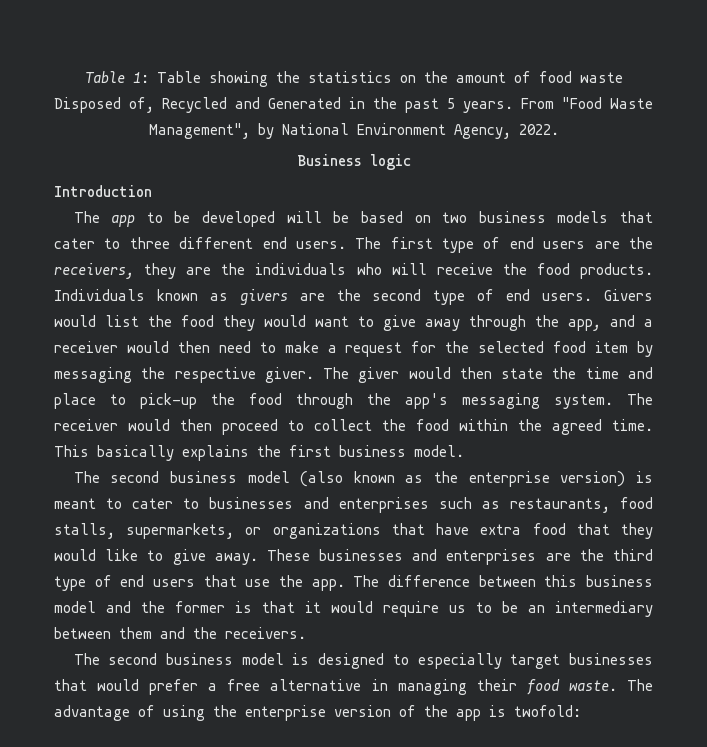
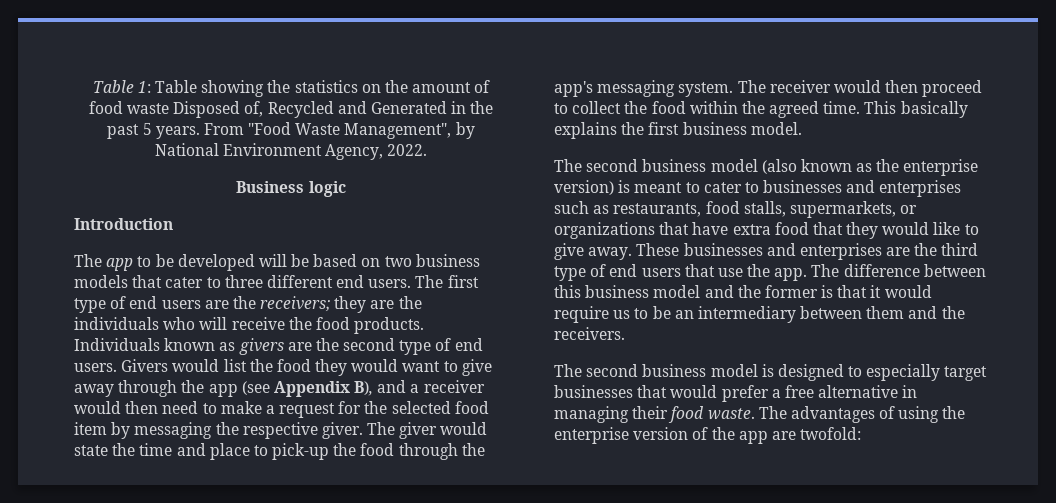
[54,263,134,279] receivers, -> [260,296,331,312] receivers;
[568,319,601,331] app, -> [208,381,374,397] app (see Appendix B),
[459,367,492,379] then -> (488, 428) none
[54,705,130,721] advantage -> [790,406,875,423] advantages
[489,705,506,717] is -> [771,431,796,440] are

